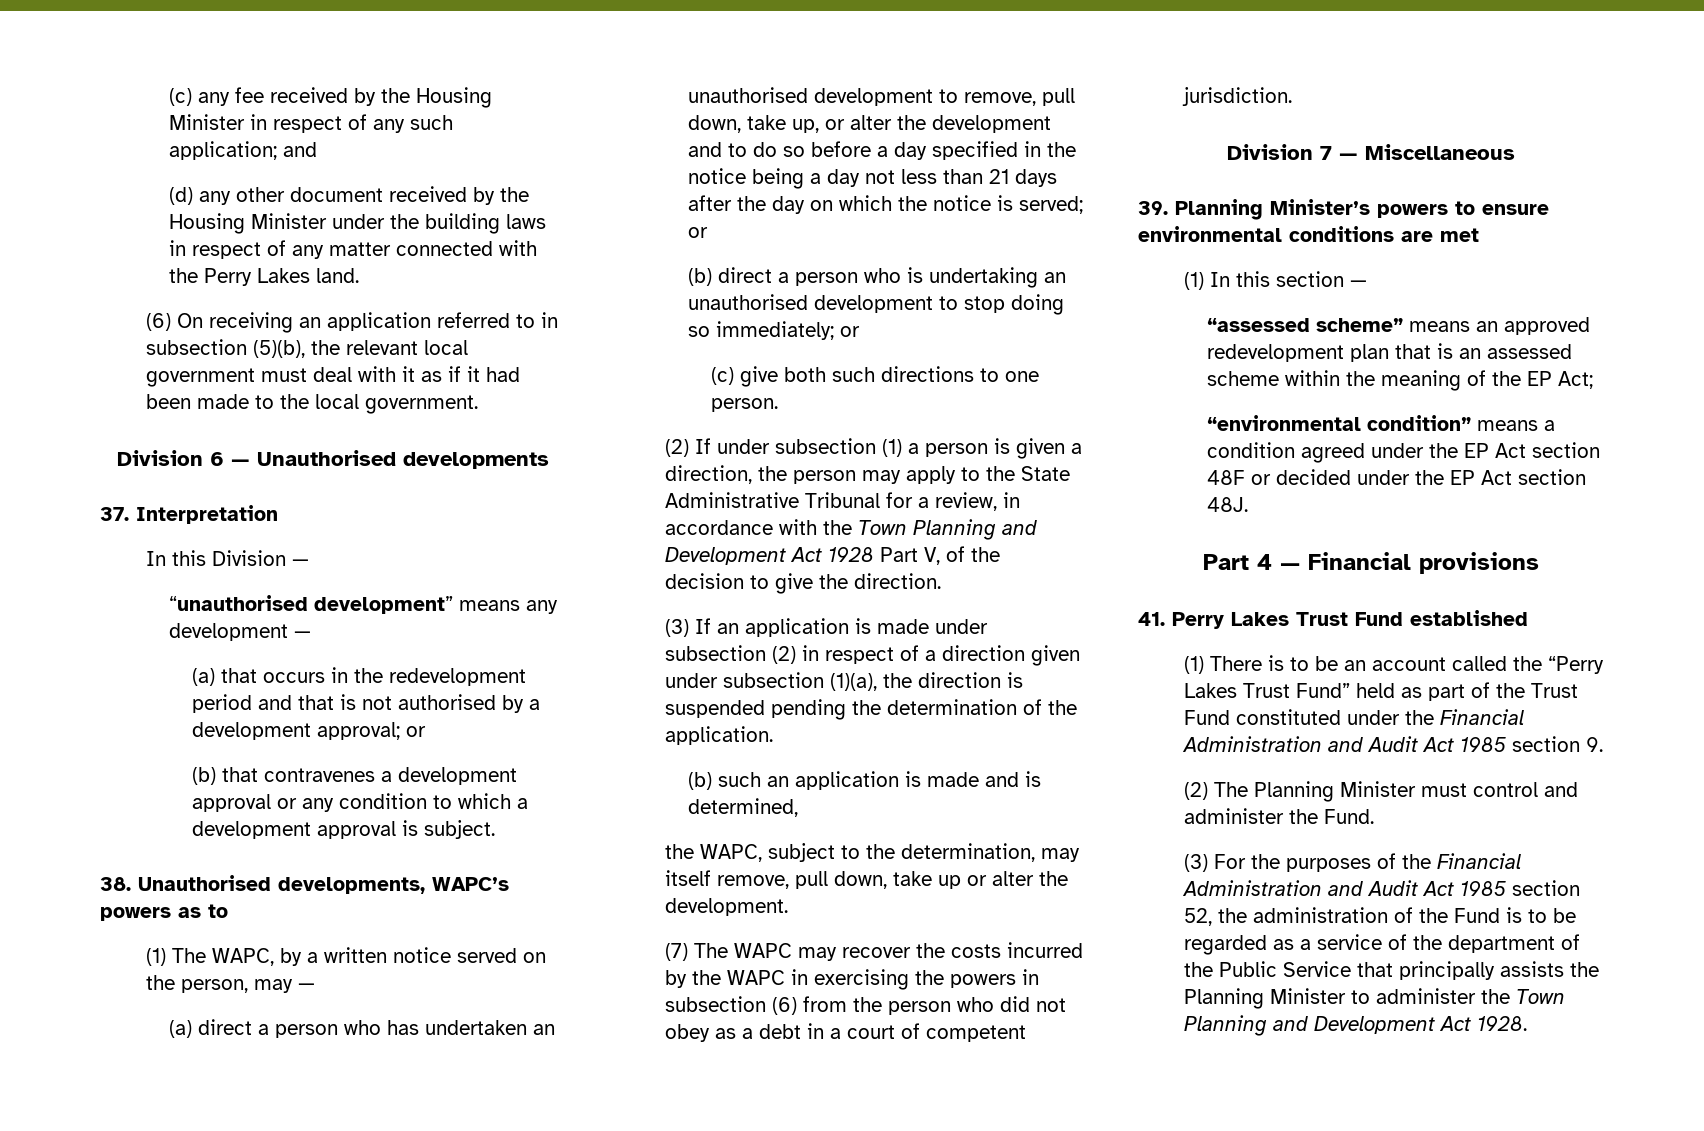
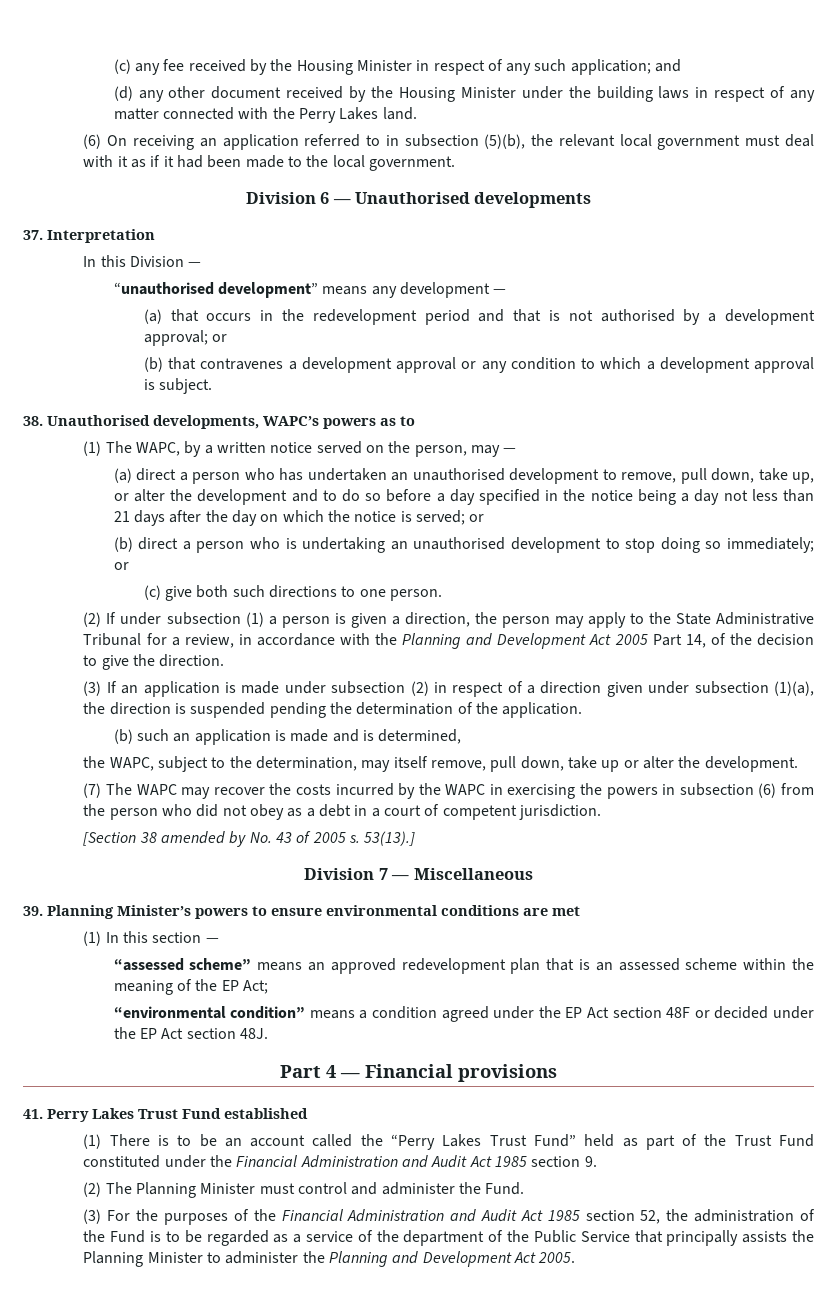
[858,519,1038,540] [665,547,941,565] Town Planning and Development Act 1928 Part V, -> [402,633,706,649] Planning and Development Act 2005 Part 14,
(1293, 96) none -> [83,831,416,847] // [Section 38 amended by No. 43 of 2005 s. 53(13).]
[1516,989,1566,1004] [1184,1015,1528,1036] Town Planning and Development Act 1928. -> [329,1251,576,1267] Planning and Development Act 2005.

